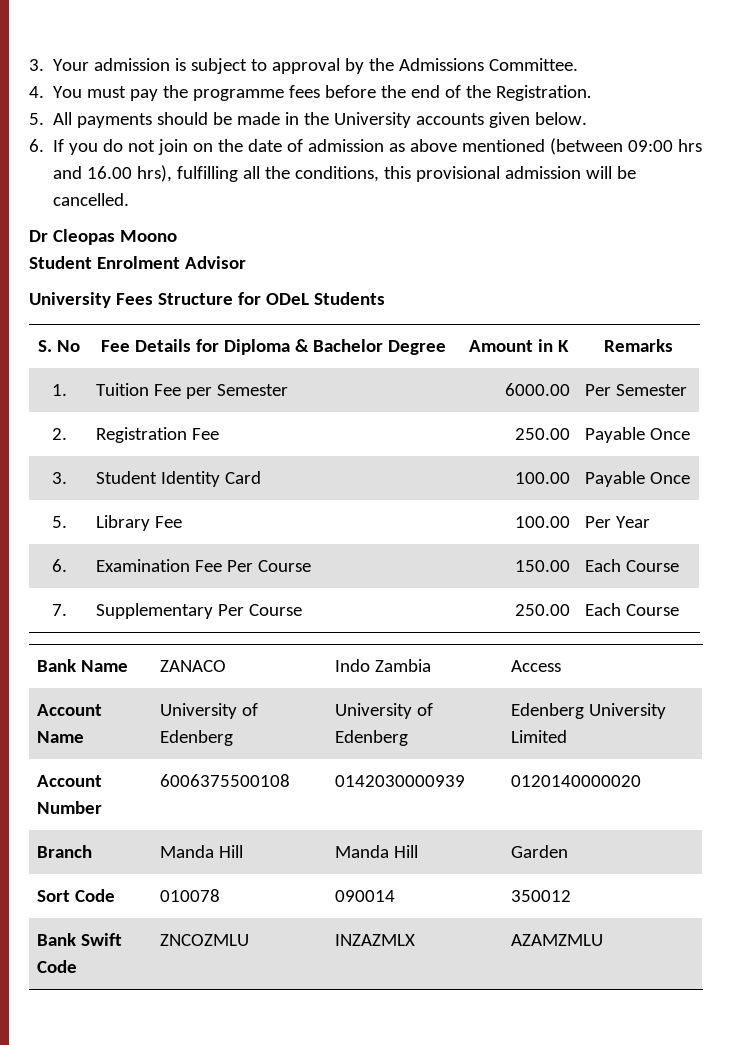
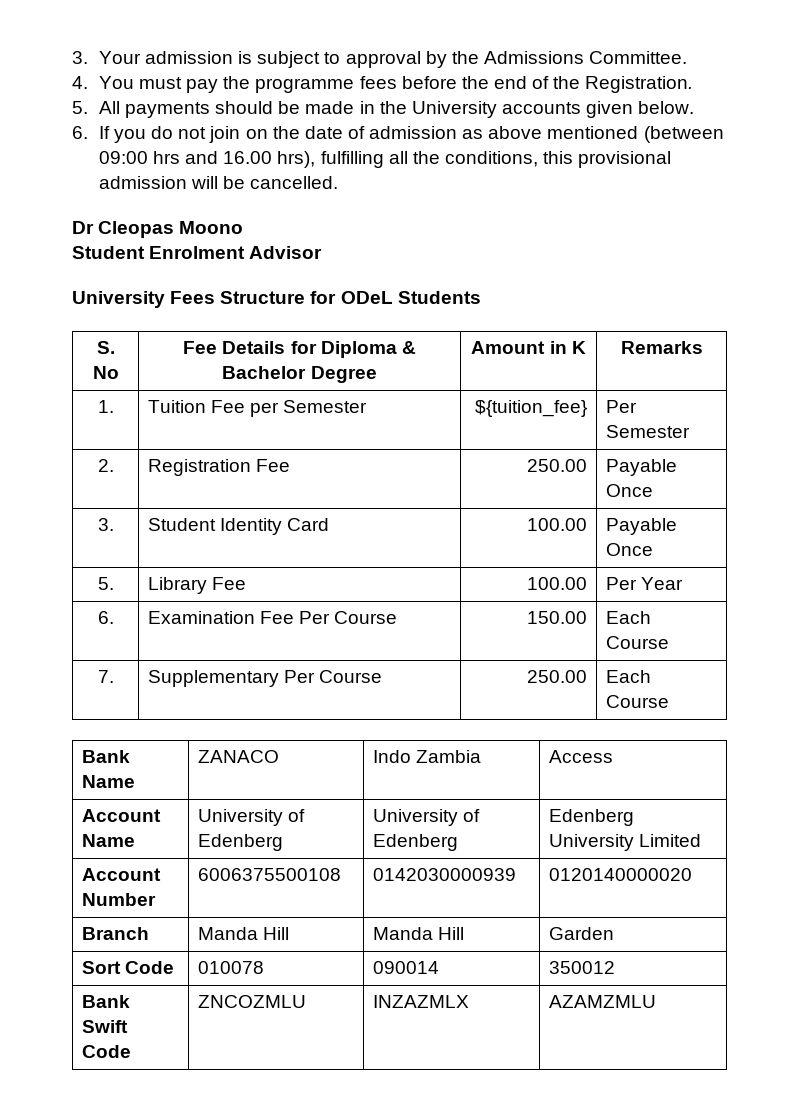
[505,383,571,396] 6000.00 -> [475,400,588,417] ${tuition_fee}

